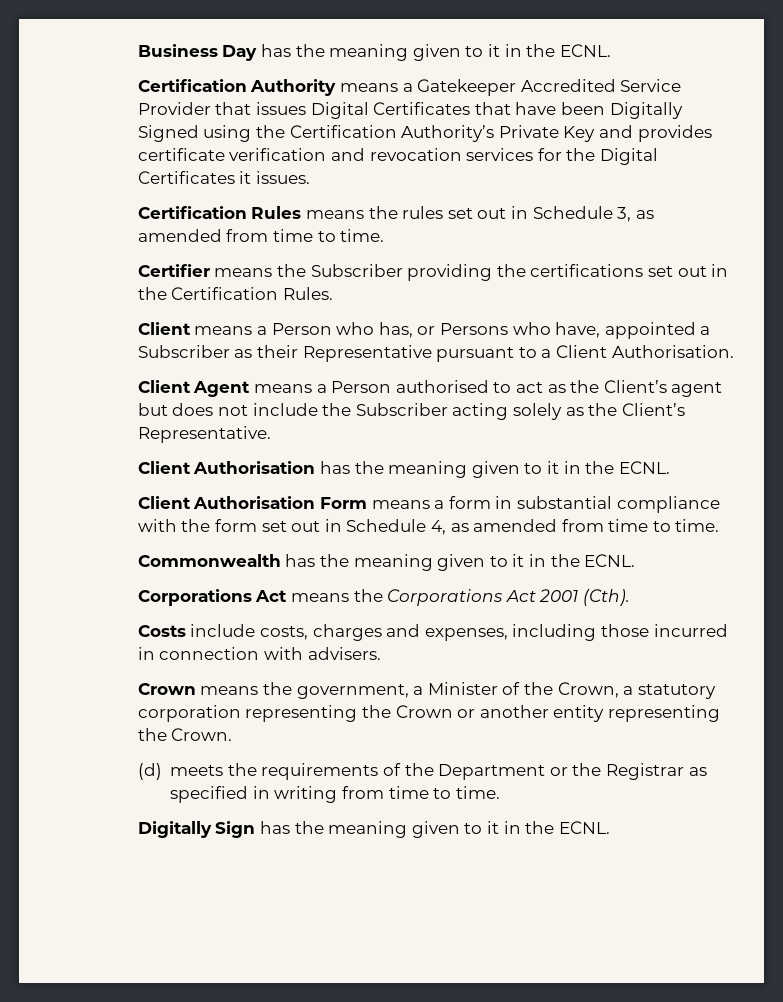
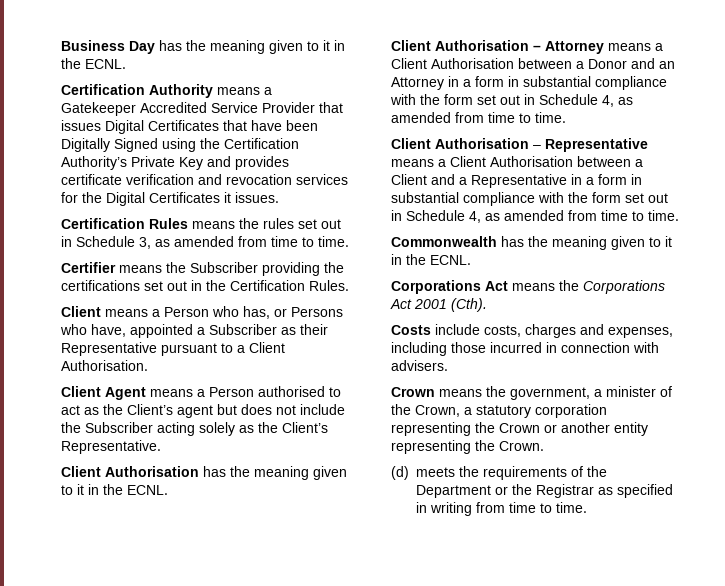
[319,497,430,509] Form means -> [533,41,664,54] [391,58,676,69] [391,76,668,90] [390,94,634,107] [391,112,567,123] [391,138,649,152] [391,156,644,167] [391,174,583,188] – Attorney means a Client Authorisation between a Donor and an Attorney in a form in substantial compliance with the form set out in Schedule 4, as amended from time to time. // Client Authorisation – Representative means a Client Authorisation between a Client and a Representative in
[427,682,498,695] Minister -> [606,386,657,397] minister
[137,821,610,838] // Digitally Sign has the meaning given to it in the ECNL. -> (588, 507) none

